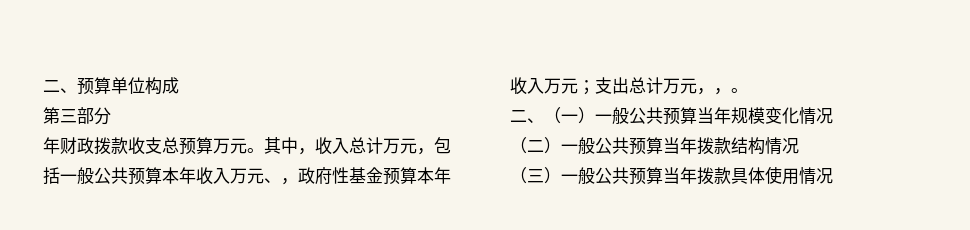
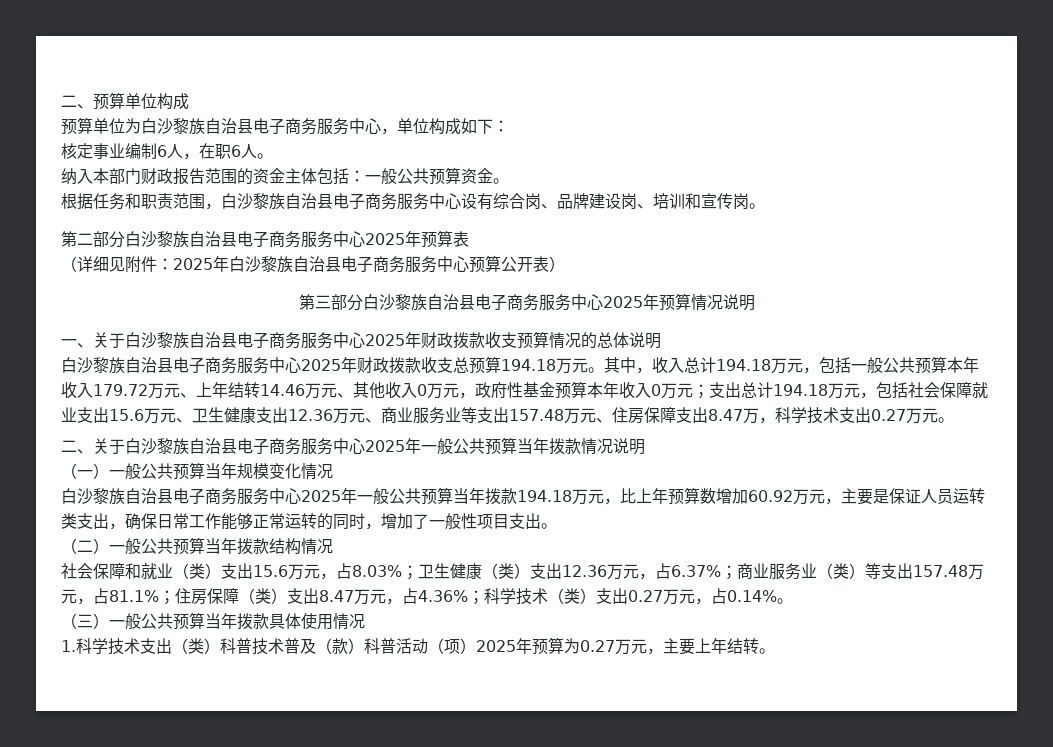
[43,107,111,125] 第三部分 // -> [61,117,509,135] [61,143,273,160] [61,167,509,185] [61,193,765,210] [61,230,469,248] [61,255,565,273] [298,293,755,311] [61,331,661,349] [61,357,341,374] 预算单位为白沙黎族自治县电子商务服务中心，单位构成如下： // 核定事业编制6人，在职6人。 // 纳入本部门财政报告范围的资金主体包括：一般公共预算资金。 // 根据任务和职责范围，白沙黎族自治县电子商务服务中心设有综合岗、品牌建设岗、培训和宣传岗。 // 第二部分白沙黎族自治县电子商务服务中心2025年预算表 // （详细见附件：2025年白沙黎族自治县电子商务服务中心预算公开表） // 第三部分白沙黎族自治县电子商务服务中心2025年预算情况说明 // 一、关于白沙黎族自治县电子商务服务中心2025年财政拨款收支预算情况的总体说明 // 白沙黎族自治县电子商务服务中心2025
(213, 145) none -> [501,359,556,371] 194.18
(383, 145) none -> [716,359,771,371] 194.18
[230,168,281,184] 万元、 -> [93,382,459,399] 179.72万元、上年结转14.46万元、其他收入0万元
(544, 86) none -> [651,384,661,396] 0
[663,78,748,95] [510,110,544,123] 万元，，。 // 二、 -> [773,382,988,399] [61,407,954,424] [61,437,645,455] 194.18万元，包括社会保障就业支出15.6万元、卫生健康支出12.36万元、商业服务业等支出157.48万元、住房保障支出8.47万，科学技术支出0.27万元。 // 二、关于白沙黎族自治县电子商务服务中心2025年一般公共预算当年拨款情况说明 //
(833, 116) none -> [61,487,985,505] [61,513,557,530] // 白沙黎族自治县电子商务服务中心2025年一般公共预算当年拨款194.18万元，比上年预算数增加60.92万元，主要是保证人员运转类支出，确保日常工作能够正常运转的同时，增加了一般性项目支出。
(799, 146) none -> [61,563,984,580] [61,588,793,605] // 社会保障和就业（类）支出15.6万元，占8.03%；卫生健康（类）支出12.36万元，占6.37%；商业服务业（类）等支出157.48万元，占81.1%；住房保障（类）支出8.47万元，占4.36%；科学技术（类）支出0.27万元，占0.14%。
(833, 176) none -> [61,637,775,655] // 1.科学技术支出（类）科普技术普及（款）科普活动（项）2025年预算为0.27万元，主要上年结转。

